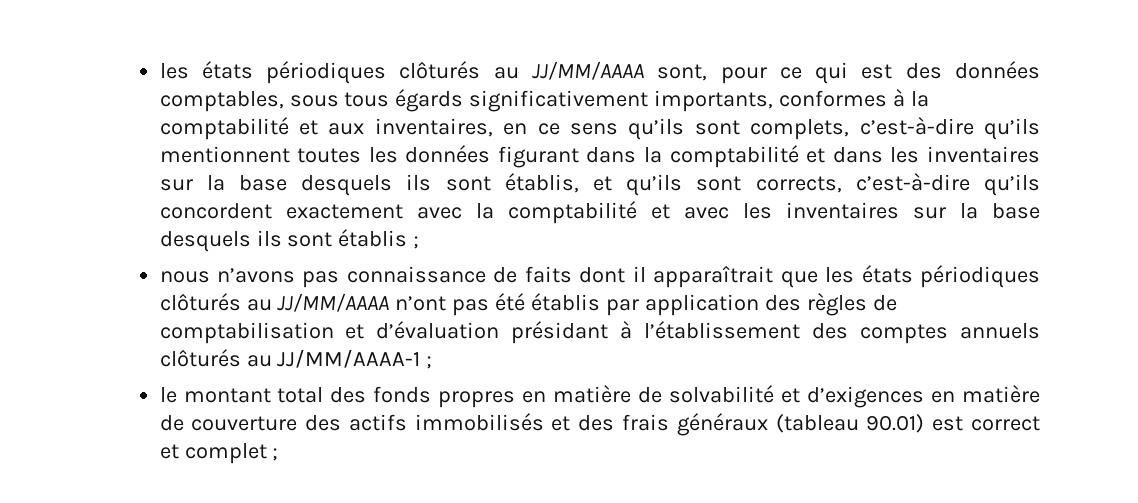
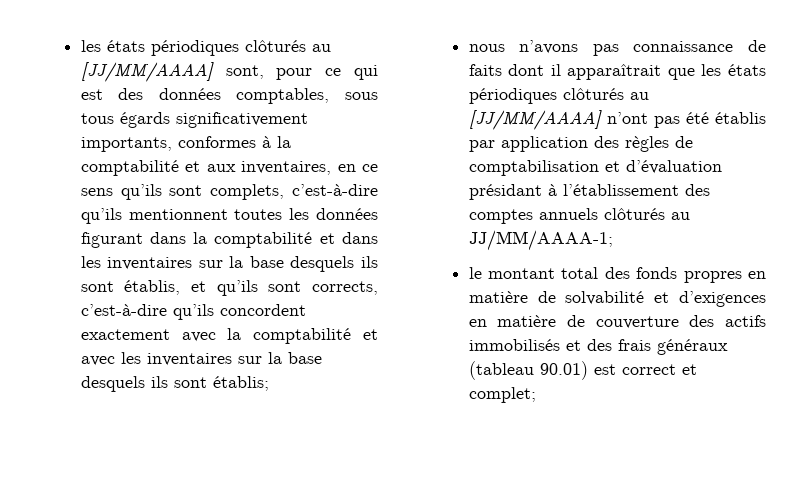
[159,61,644,84] les états périodiques clôturés au JJ/MM/AAAA -> [80,40,331,56] [80,62,214,82] les états périodiques clôturés au [JJ/MM/AAAA]
[338,229,420,249] établis ; -> [212,376,269,391] établis;
[277,293,390,312] JJ/MM/AAAA -> [468,110,602,130] [JJ/MM/AAAA]
[277,349,433,369] JJ/MM/AAAA-1 ; -> [468,230,613,251] JJ/MM/AAAA-1;
[184,443,279,464] complet ; -> [468,387,536,403] complet;

